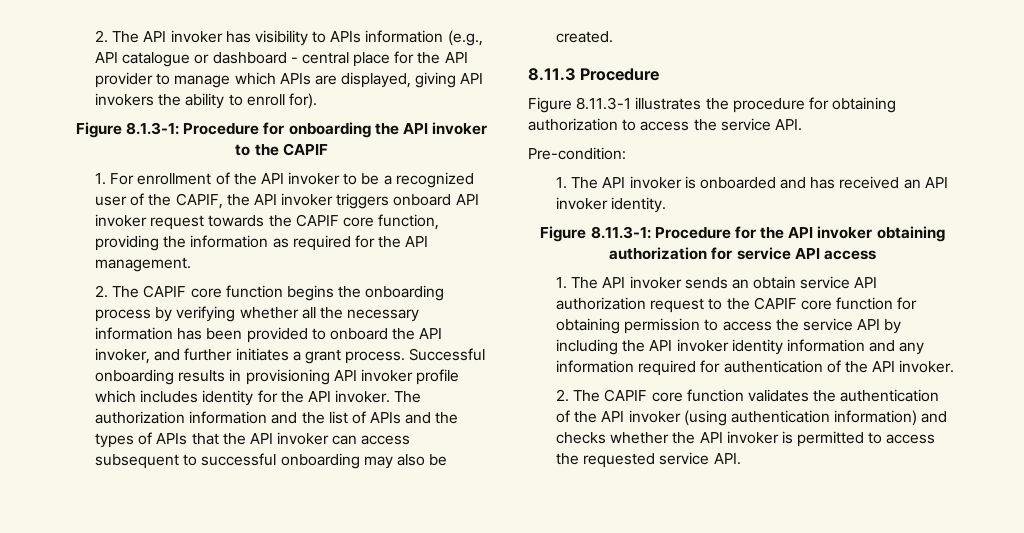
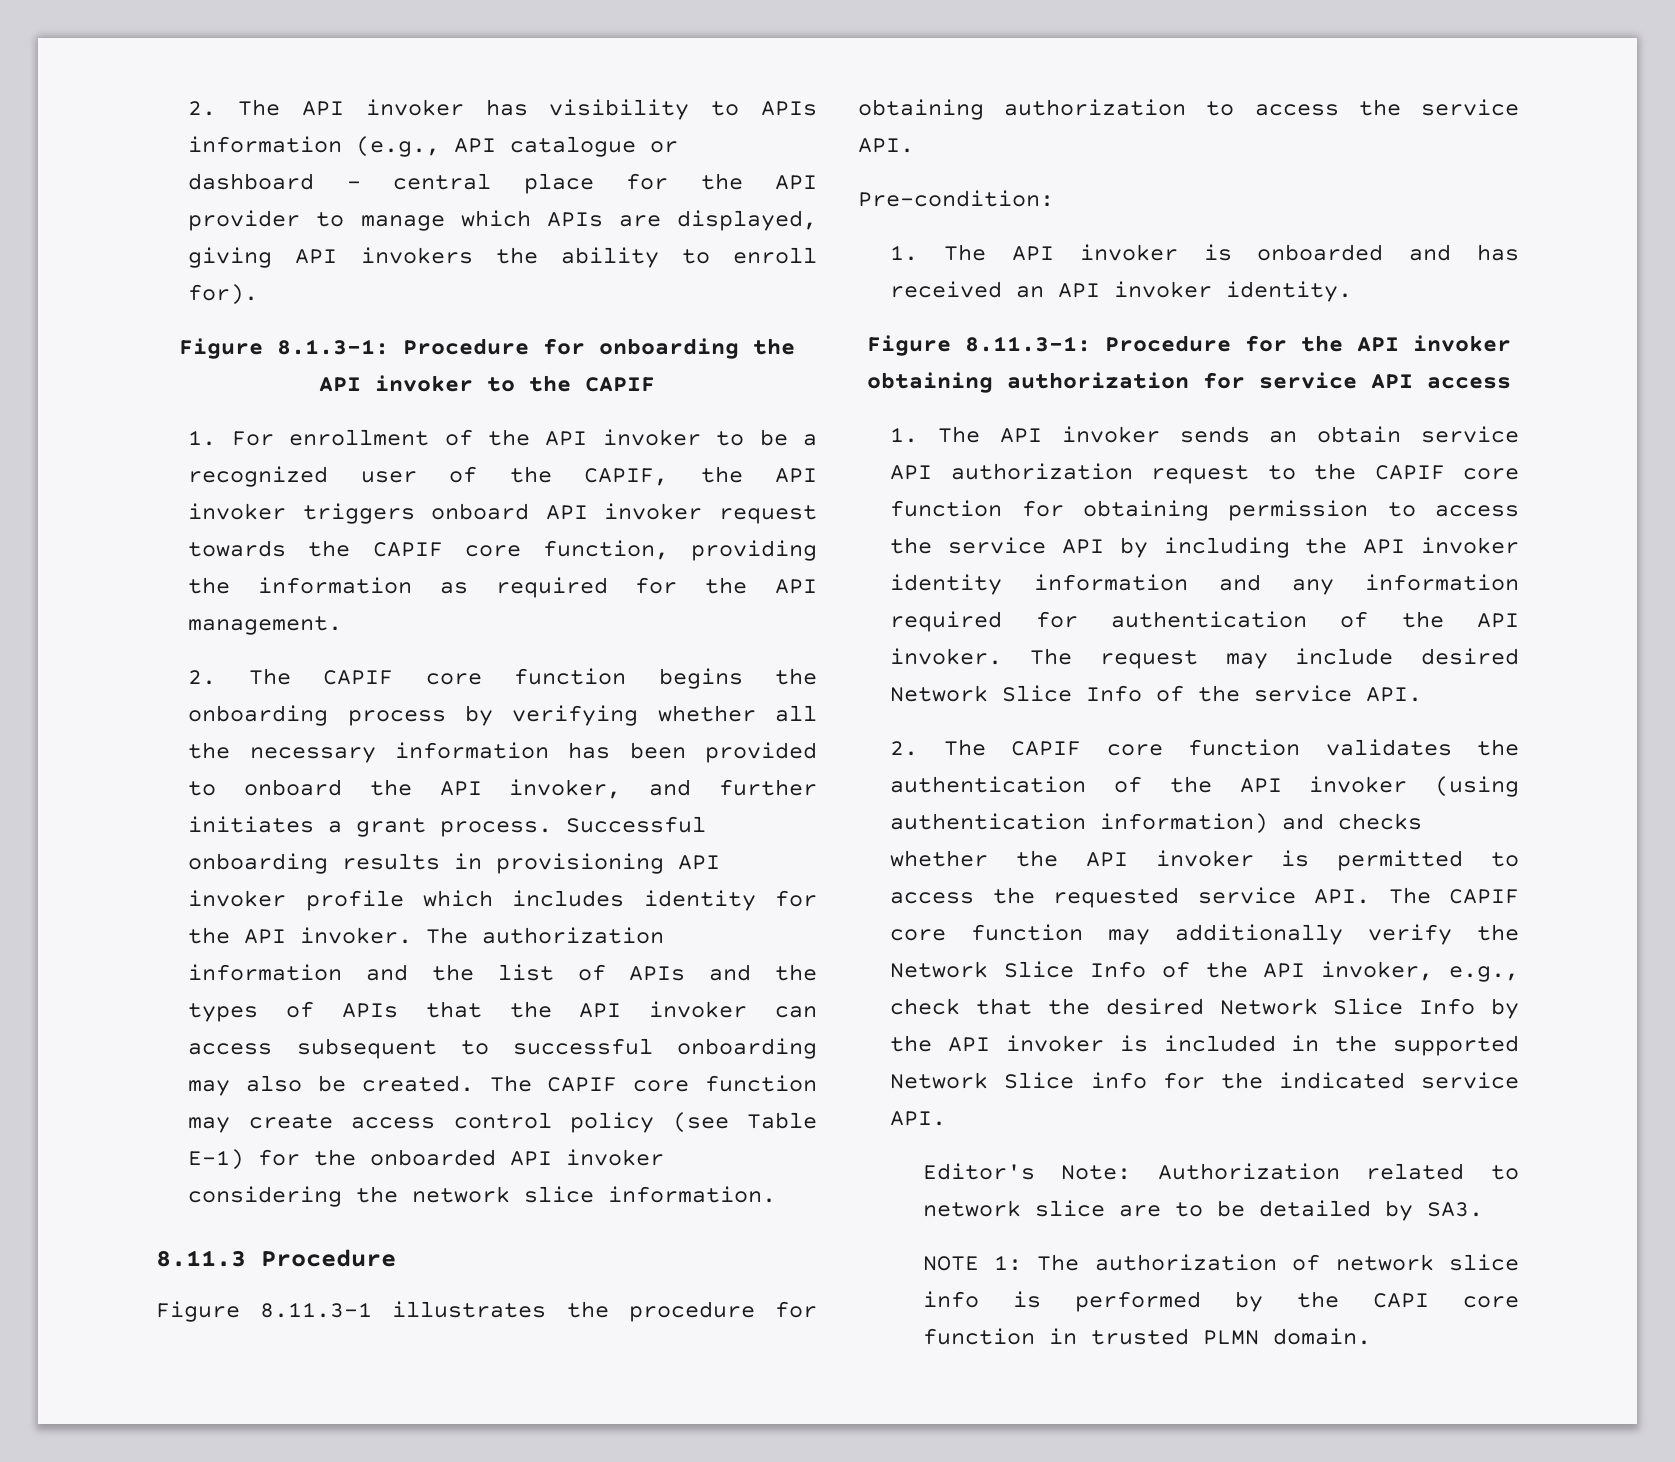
(613, 37) none -> [489,1075,817,1092] [188,1112,817,1133] [188,1149,665,1170] [188,1186,777,1207] The CAPIF core function may create access control policy (see Table E-1) for the onboarded API invoker considering the network slice information.
(955, 366) none -> [1030,648,1519,669] [890,685,1423,702] The request may include desired Network Slice Info of the service API.
(741, 459) none -> [1388,887,1519,904] [890,924,1519,945] [890,961,1519,982] [890,998,1519,1019] [890,1035,1519,1056] [890,1072,1519,1089] [890,1111,947,1126] [922,1163,1519,1180] [922,1200,1483,1221] [922,1254,1519,1271] [922,1291,1519,1312] [922,1328,1371,1345] The CAPIF core function may additionally verify the Network Slice Info of the API invoker, e.g., check that the desired Network Slice Info by the API invoker is included in the supported Network Slice info for the indicated service API. // Editor's Note: Authorization related to network slice are to be detailed by SA3. // NOTE 1: The authorization of network slice info is performed by the CAPI core function in trusted PLMN domain.

